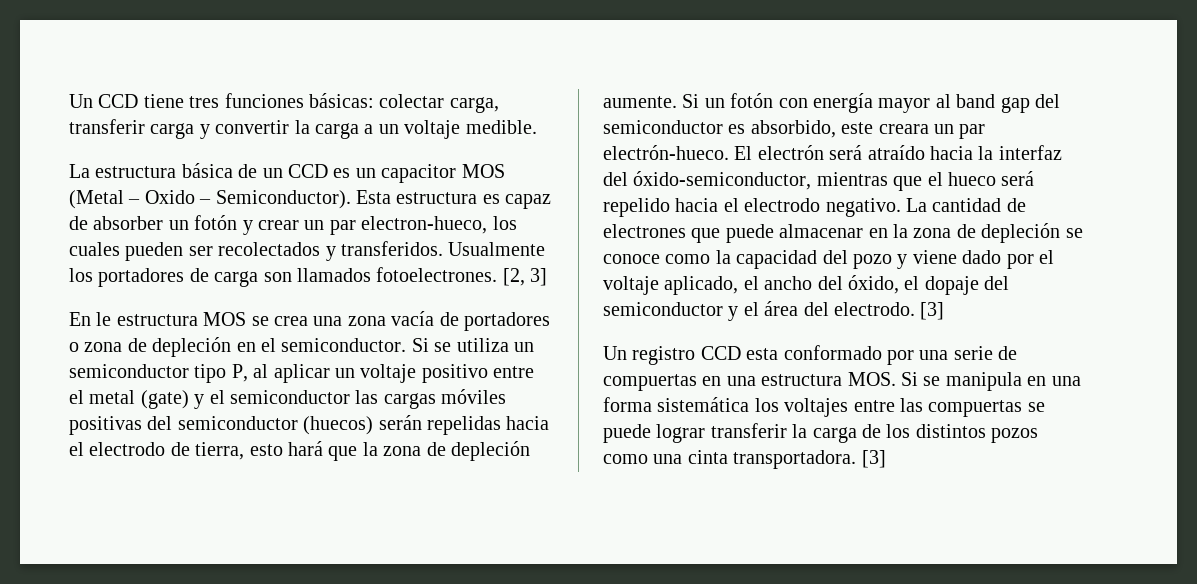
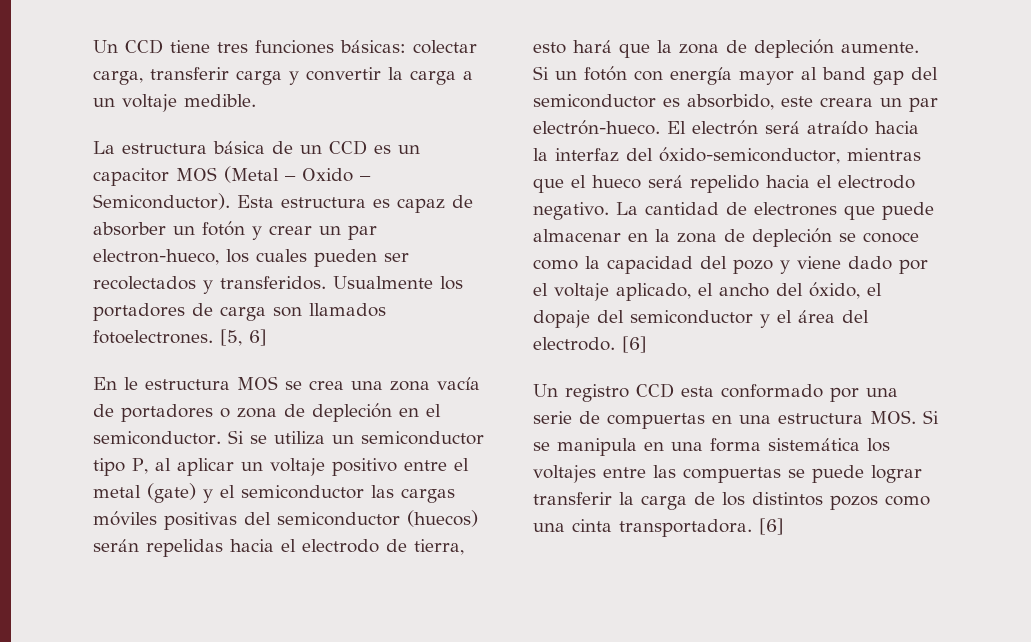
[502,268,548,286] [2, 3] -> [220,329,267,346] [5, 6]
[920,302,945,320] [3] -> [622,336,647,353] [6]
[861,450,886,468] [3] -> [759,518,784,535] [6]

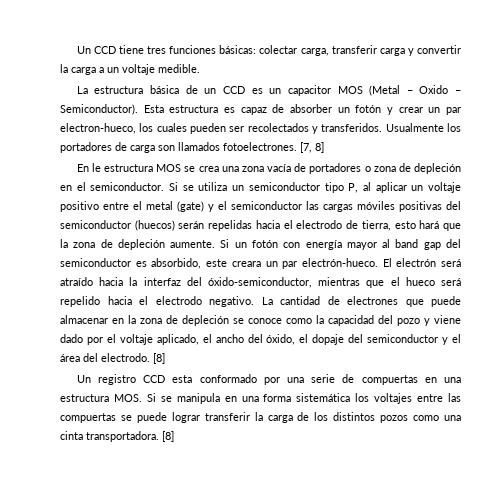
[220,329,267,346] [5, 6] -> [300,142,324,153] [7, 8]
[622,336,647,353] [6] -> [153,353,165,364] [8]
[759,518,784,535] [6] -> [162,431,174,442] [8]

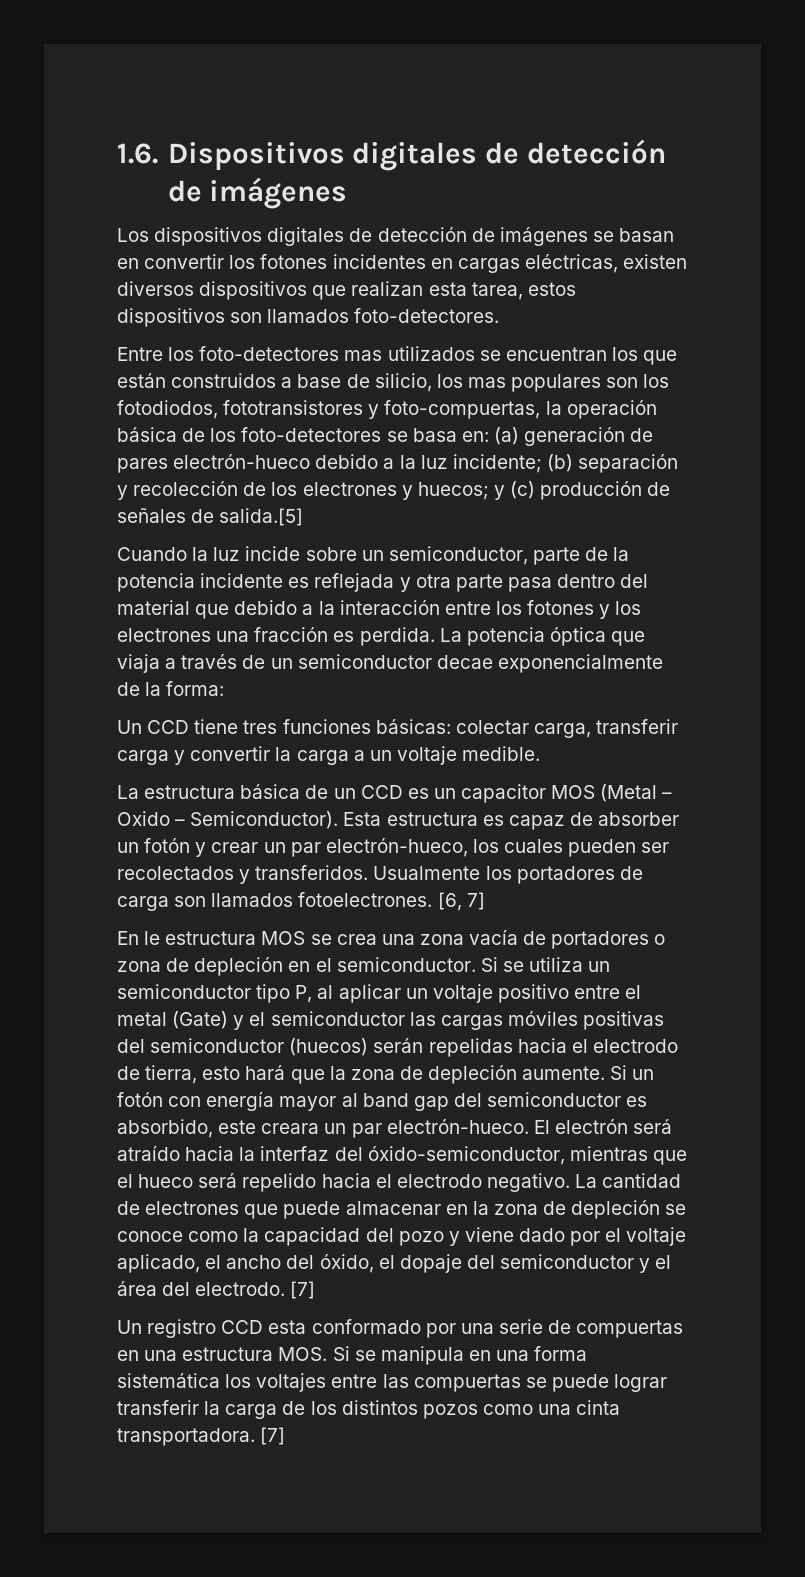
(76, 50) none -> [117,139,667,171] [167,177,348,209] [117,227,675,246] [117,254,688,273] [117,281,576,300] [117,308,500,327] [117,346,678,365] [117,373,670,392] [117,400,657,419] [117,427,654,446] [117,454,679,473] [117,481,671,500] [117,508,304,526] [117,546,630,565] [117,573,649,592] [117,600,642,619] [117,627,646,646] [117,654,663,673] [117,681,225,696] 1.6. Dispositivos digitales de detección de imágenes // Los dispositivos digitales de detección de imágenes se basan en convertir los fotones incidentes en cargas eléctricas, existen diversos dispositivos que realizan esta tarea, estos dispositivos son llamados foto-detectores. // Entre los foto-detectores mas utilizados se encuentran los que están construidos a base de silicio, los mas populares son los fotodiodos, fototransistores y foto-compuertas, la operación básica de los foto-detectores se basa en: (a) generación de pares electrón-hueco debido a la luz incidente; (b) separación y recolección de los electrones y huecos; y (c) producción de señales de salida.[5] // Cuando la luz incide sobre un semiconductor, parte de la potencia incidente es reflejada y otra parte pasa dentro del material que debido a la interacción entre los fotones y los electrones una fracción es perdida. La potencia óptica que viaja a través de un semiconductor decae exponencialmente de la forma: //
[60,123,136,134] electron-hueco, -> [325,838,468,857] electrón-hueco,
[300,142,324,153] [7, 8] -> [437,892,485,911] [6, 7]
[177,201,204,212] (gate) -> [172,1011,229,1029] (Gate)
[153,353,165,364] [8] -> [290,1281,316,1299] [7]
[162,431,174,442] [8] -> [260,1427,286,1445] [7]

